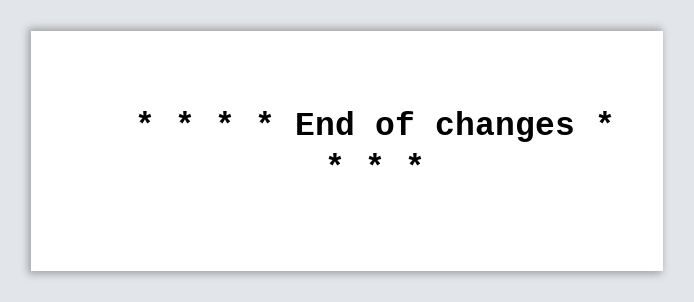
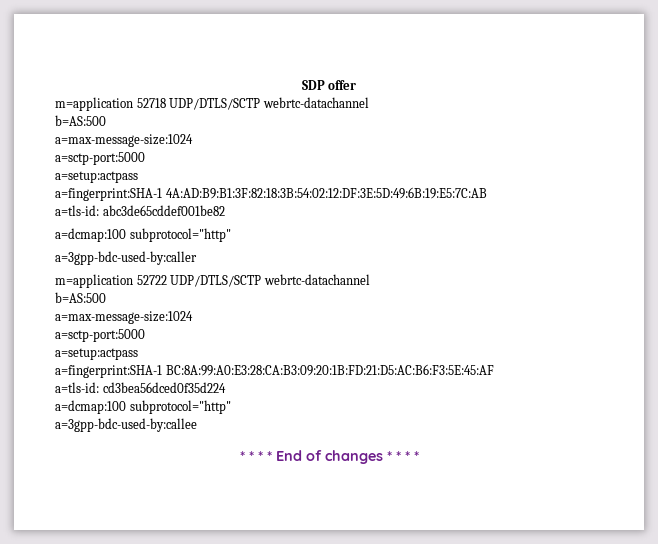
(134, 123) none -> [301,80,357,90] [55,97,369,111] [55,115,106,126] [55,134,193,147] [55,152,145,165] [55,171,138,183] [55,187,487,201] [55,205,225,216] [55,228,231,242] [55,251,197,265] [55,274,370,288] [55,292,106,303] [55,311,193,324] [55,329,145,342] [55,348,138,360] [55,364,494,378] [55,382,226,393] [55,400,231,414] [55,418,197,432] SDP offer // m=application 52718 UDP/DTLS/SCTP webrtc-datachannel // b=AS:500 // a=max-message-size:1024 // a=sctp-port:5000 // a=setup:actpass // a=fingerprint:SHA-1 4A:AD:B9:B1:3F:82:18:3B:54:02:12:DF:3E:5D:49:6B:19:E5:7C:AB // a=tls-id: abc3de65cddef001be82 // a=dcmap:100 subprotocol="http" // a=3gpp-bdc-used-by:caller // m=application 52722 UDP/DTLS/SCTP webrtc-datachannel // b=AS:500 // a=max-message-size:1024 // a=sctp-port:5000 // a=setup:actpass // a=fingerprint:SHA-1 BC:8A:99:A0:E3:28:CA:B3:09:20:1B:FD:21:D5:AC:B6:F3:5E:45:AF // a=tls-id: cd3bea56dced0f35d224 // a=dcmap:100 subprotocol="http" // a=3gpp-bdc-used-by:callee //

